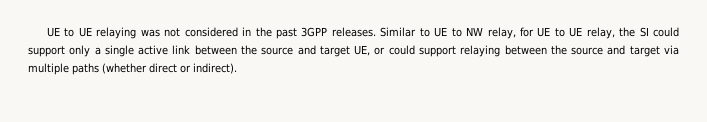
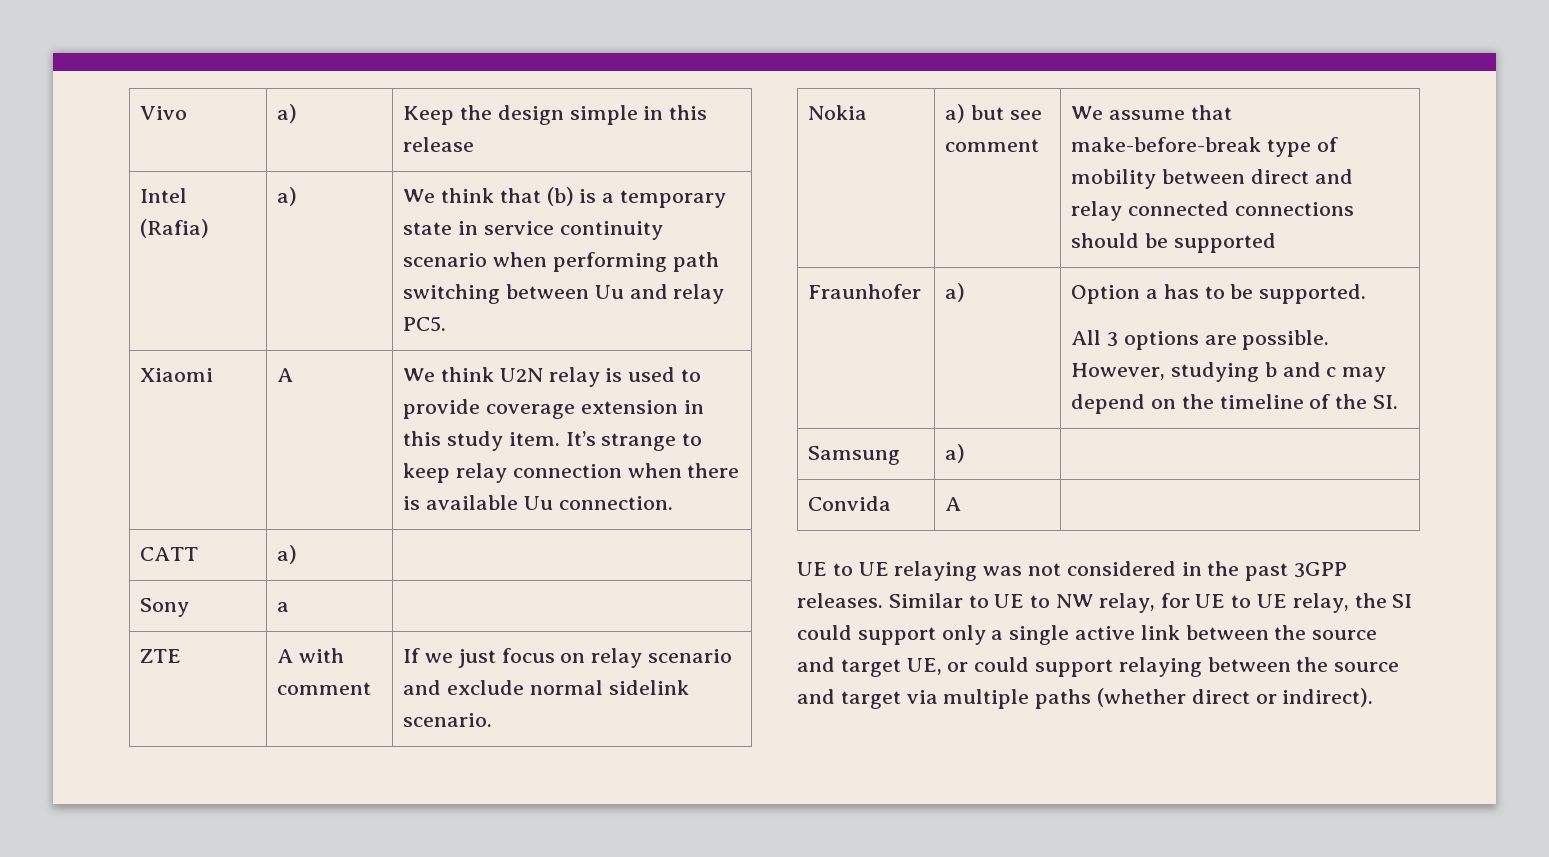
(47, 32) none -> [140,106,188,120] [277,104,298,123] [403,105,708,125] [403,137,475,152] [140,188,188,203] [140,219,210,238] [277,187,298,206] [403,187,727,208] [403,221,663,240] [403,252,719,272] [403,284,725,304] [403,316,447,332] [140,368,214,382] [277,368,294,382] [403,367,702,387] [403,399,704,419] [403,431,703,451] [403,463,740,483] [403,495,673,510] [140,547,199,561] [277,545,298,564] [140,598,190,617] [277,602,290,612] [140,649,182,663] [277,648,345,663] [277,682,372,695] [403,648,733,668] [403,680,689,695] [403,713,493,727] [808,105,868,120] [945,104,1042,123] [945,139,1040,152] [1071,105,1232,120] [1071,137,1338,157] [1071,169,1353,189] [1071,201,1354,221] [1071,233,1276,253] [808,284,922,299] [945,283,966,302] [1071,284,1367,304] [1071,330,1330,350] [1071,362,1387,382] [1071,394,1399,414] [808,446,901,465] [945,444,966,463] [808,496,892,511] [945,497,962,511] Vivo | a) | Keep the design simple in this release // Intel (Rafia) | a) | We think that (b) is a temporary state in service continuity scenario when performing path switching between Uu and relay PC5. // Xiaomi | A | We think U2N relay is used to provide coverage extension in this study item. It’s strange to keep relay connection when there is available Uu connection. // CATT | a) | // Sony | a | // ZTE | A with comment | If we just focus on relay scenario and exclude normal sidelink scenario. // Nokia | a) but see comment | We assume that make-before-break type of mobility between direct and relay connected connections should be supported // Fraunhofer | a) | Option a has to be supported. // All 3 options are possible. However, studying b and c may depend on the timeline of the SI. // Samsung | a) | // Convida | A | //

